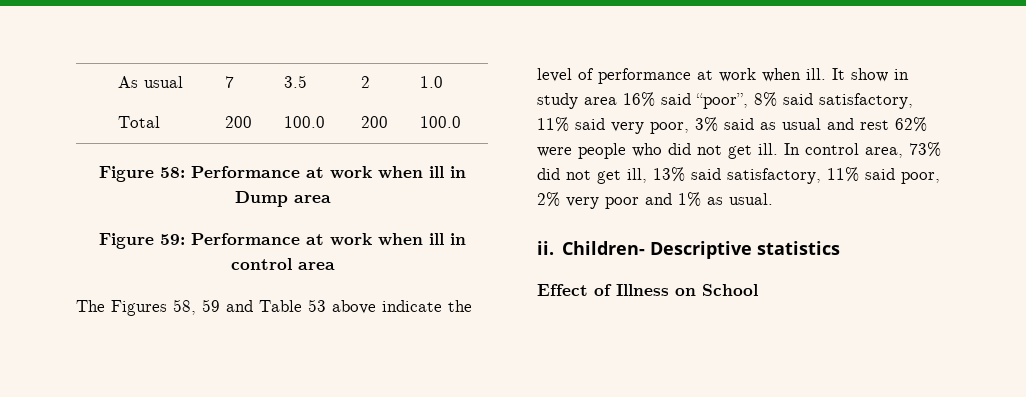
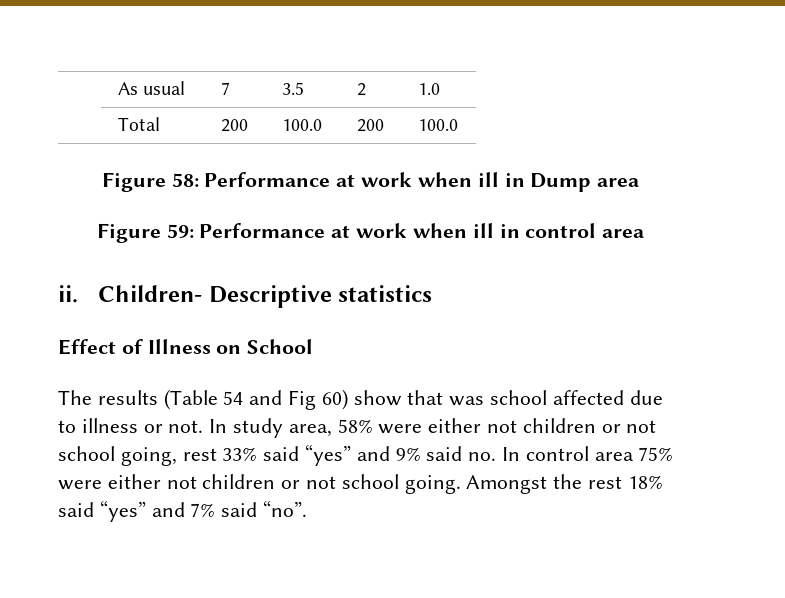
[76,299,472,316] [537,68,909,84] [537,92,913,109] [537,117,927,134] [537,142,941,159] [537,167,940,184] [537,192,773,209] // The Figures 58, 59 and Table 53 above indicate the level of performance at work when ill. It show in study area 16% said “poor”, 8% said satisfactory, 11% said very poor, 3% said as usual and rest 62% were people who did not get ill. In control area, 73% did not get ill, 13% said satisfactory, 11% said poor, 2% very poor and 1% as usual. -> (645, 233) none
(758, 290) none -> [58,389,663,410] [58,418,657,438] [58,444,674,466] [58,474,663,494] [58,500,308,522] // The results (Table 54 and Fig 60) show that was school affected due to illness or not. In study area, 58% were either not children or not school going, rest 33% said “yes” and 9% said no. In control area 75% were either not children or not school going. Amongst the rest 18% said “yes” and 7% said “no”.

